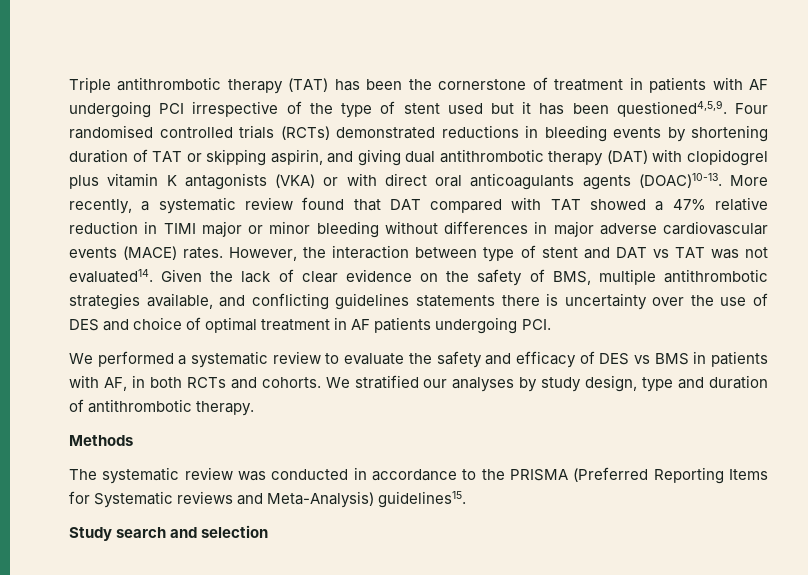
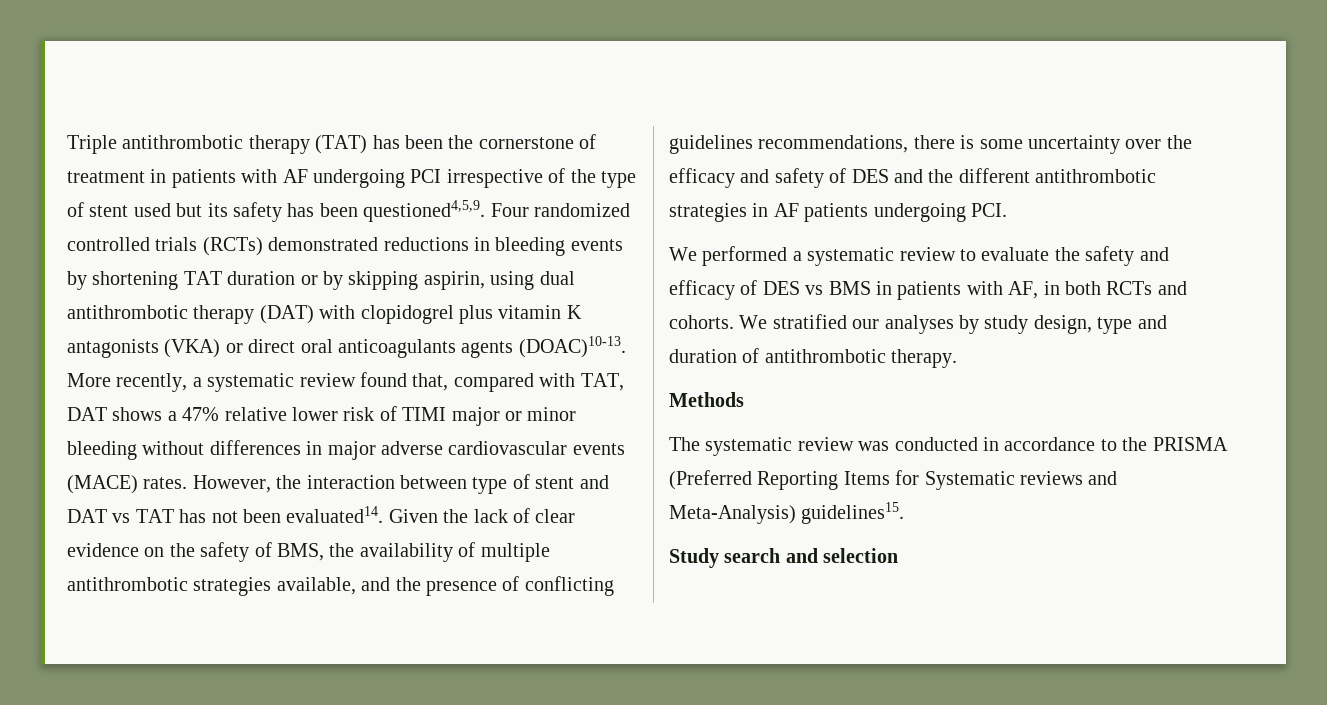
[522,101,532,114] it -> [207,202,282,222] its safety
[69,125,153,139] randomised -> [534,203,630,217] randomized
[69,149,401,166] duration of TAT or skipping aspirin, and giving -> [183,271,535,290] TAT duration or by skipping aspirin, using
[346,173,377,186] with -> (243, 348) none
[353,197,768,213] [69,221,158,234] that DAT compared with TAT showed a 47% relative reduction in -> [412,373,624,392] [67,406,397,421] that, compared with TAT, DAT shows a 47% relative lower risk of
[710,247,769,259] was not -> [179,509,281,523] has not been
(591, 278) none -> [329,542,476,562] the availability of
(246, 301) none -> [395,576,520,596] the presence of
[415,295,495,307] statements -> [758,135,909,153] recommendations,
(559, 299) none -> [979,139,1023,149] some
[720,293,768,306] [69,317,331,333] use of DES and choice of optimal treatment -> [669,168,1157,188] [669,203,747,222] efficacy and safety of DES and the different antithrombotic strategies

